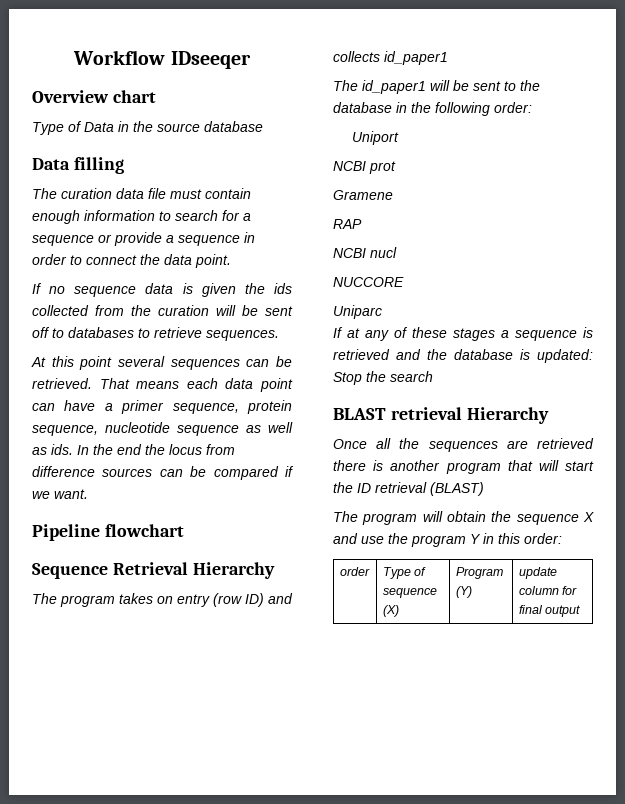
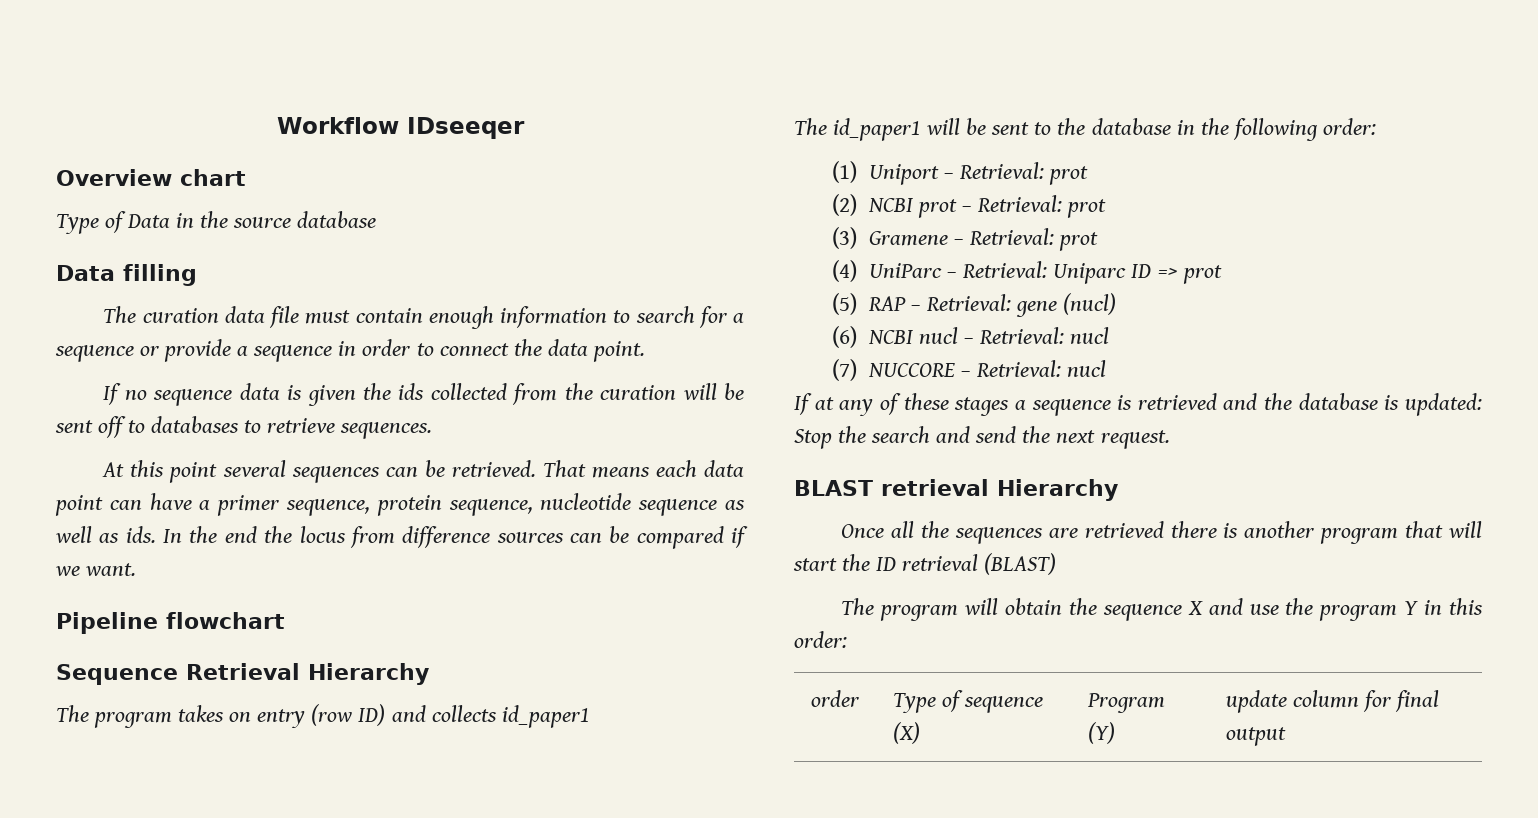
(532, 107) none -> [831,161,857,183] (1)
[333,161,396,174] [333,190,393,200] [333,219,362,229] [333,247,397,258] [333,277,404,287] [333,305,382,319] // NCBI prot // Gramene // RAP // NCBI nucl // NUCCORE // Uniparc -> [944,162,1089,185] [831,194,1107,218] [831,227,1099,251] [831,260,1222,284] [831,293,1117,317] [831,326,1110,348] [831,359,1107,381] – Retrieval: prot // (2) NCBI prot – Retrieval: prot // (3) Gramene – Retrieval: prot // (4) UniParc – Retrieval: Uniparc ID => prot // (5) RAP – Retrieval: gene (nucl) // (6) NCBI nucl – Retrieval: nucl // (7) NUCCORE – Retrieval: nucl
(433, 376) none -> [936,426,1170,449] and send the next request.

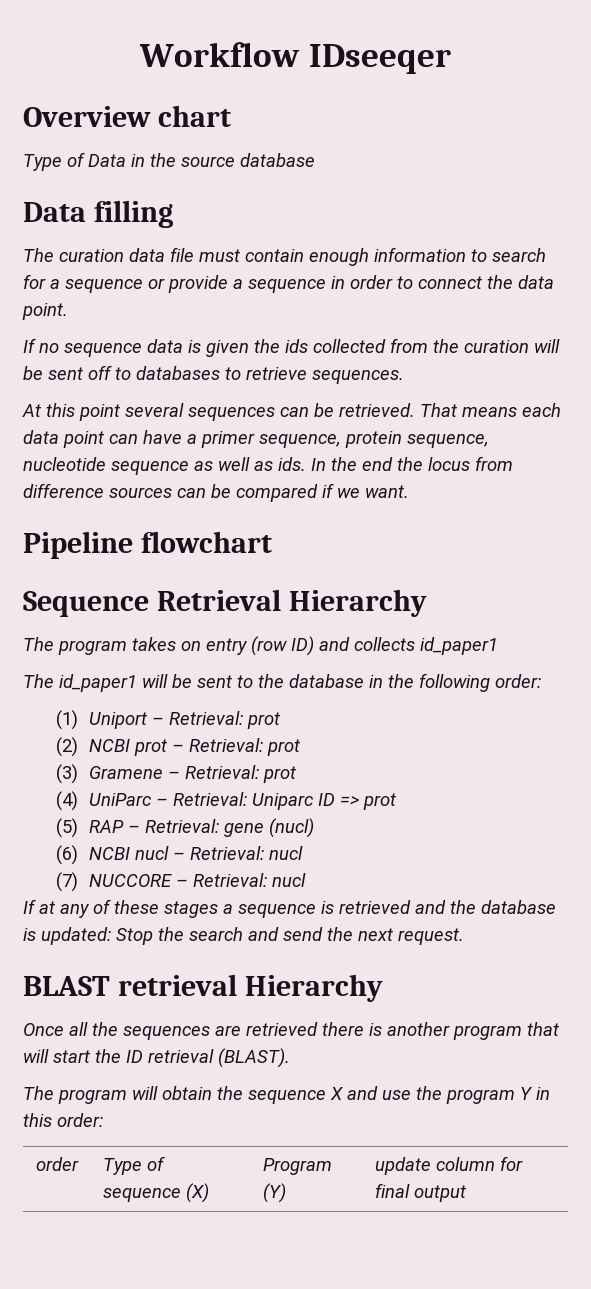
[984,553,1057,575] (BLAST) -> [218,1048,290,1068] (BLAST).

